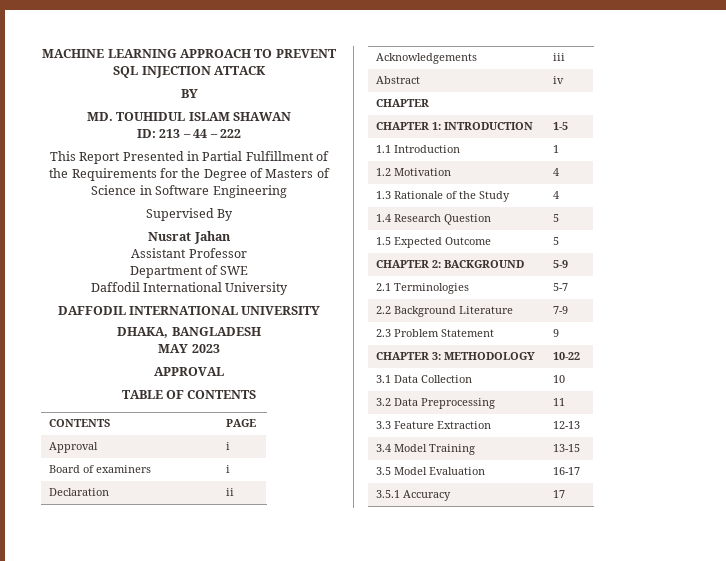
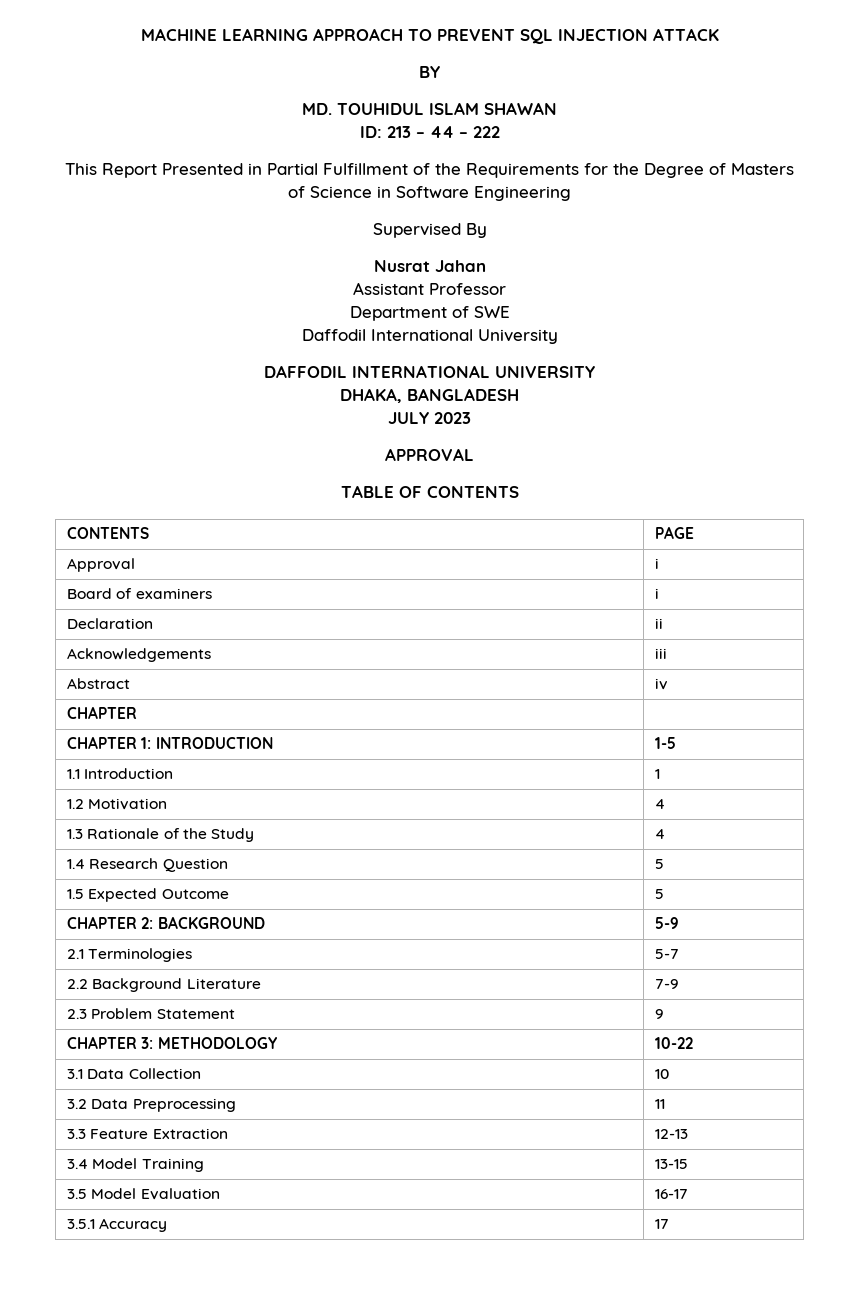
[158,344,189,353] MAY -> [388,412,429,424] JULY

